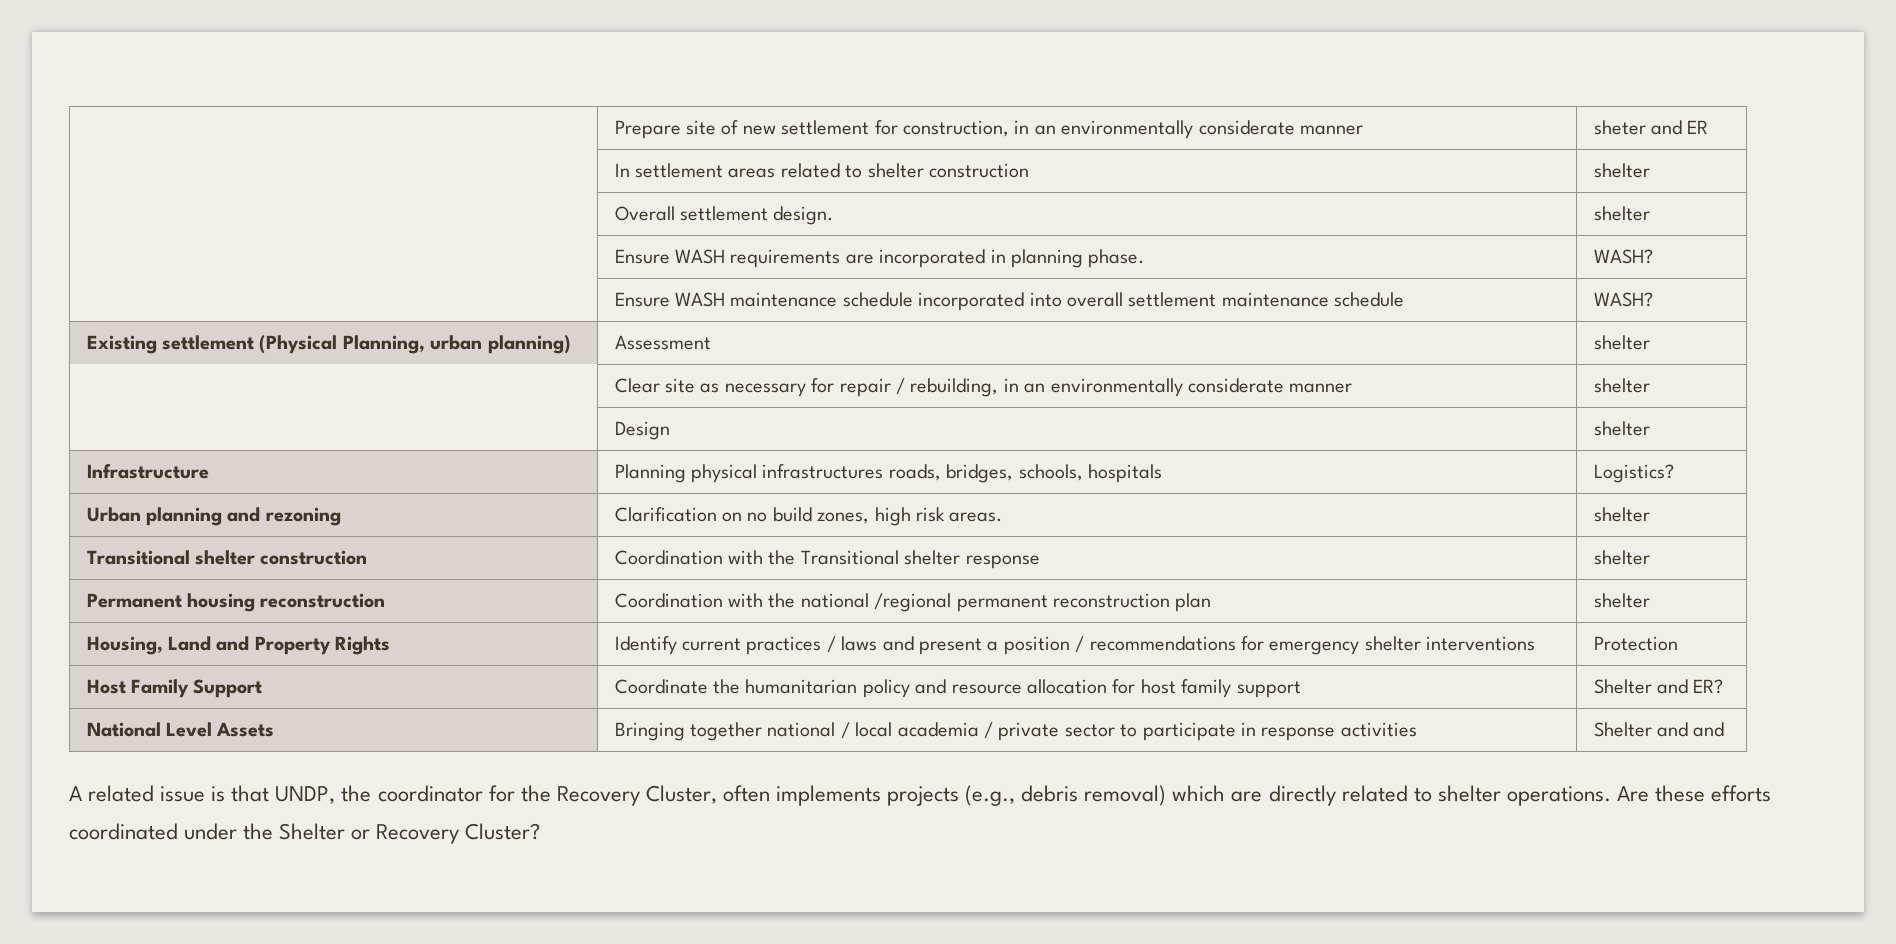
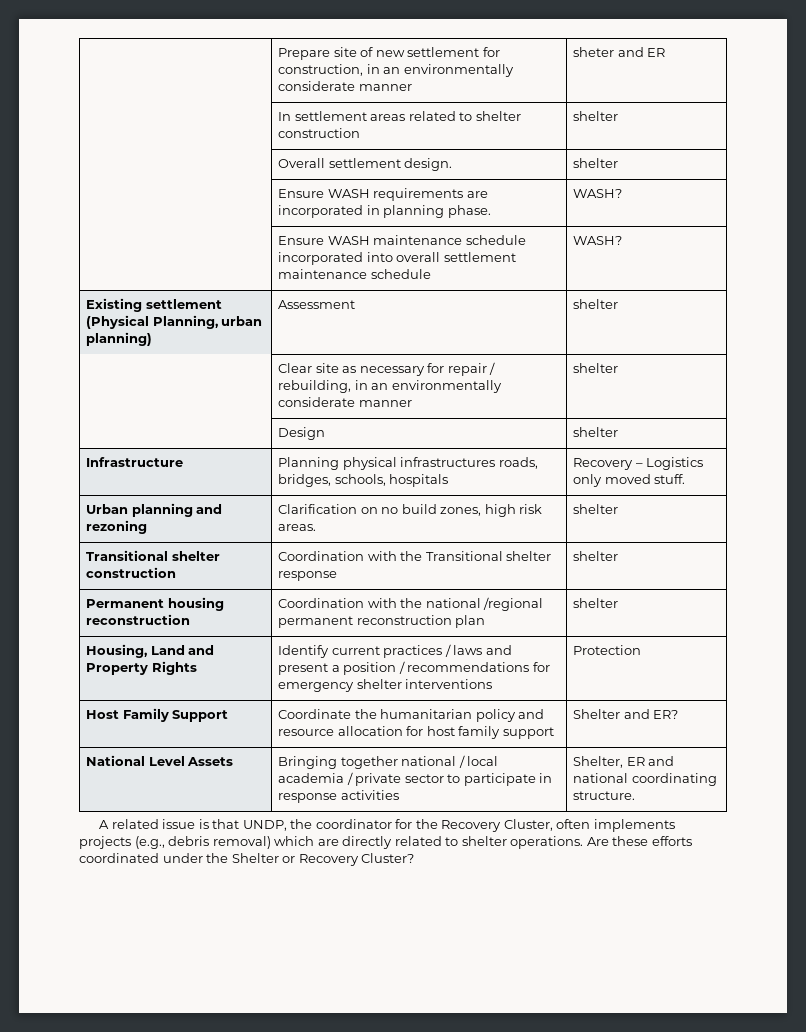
[1593,464,1674,483] Logistics? -> [573,457,704,470] [573,474,686,487] Recovery – Logistics only moved stuff.
[1593,722,1725,737] Shelter and and -> [573,756,675,768] [573,773,717,786] [573,791,636,800] Shelter, ER and national coordinating structure.

